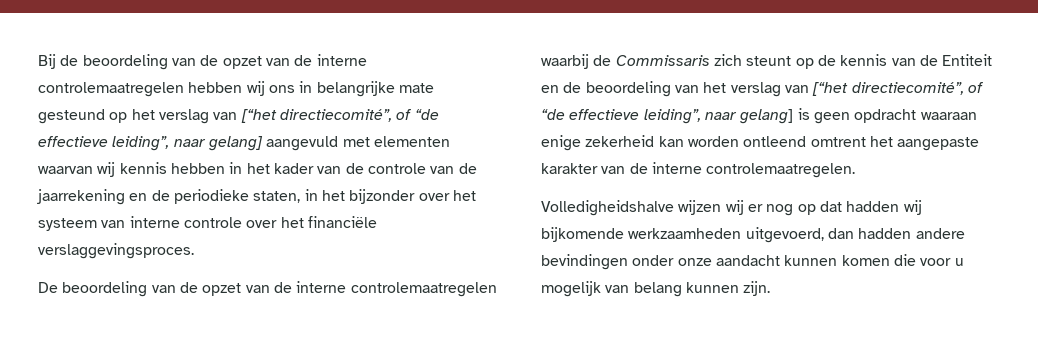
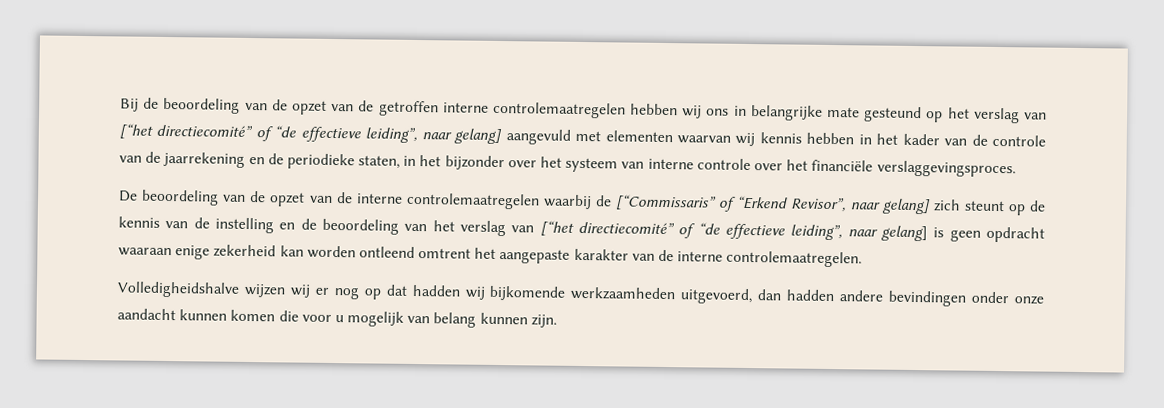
(313, 60) none -> [378,100,439,117] getroffen
[279,109,392,122] directiecomité”, -> [156,124,254,138] directiecomité”
[615,55,710,66] Commissaris -> [615,194,931,215] [“Commissaris” of “Erkend Revisor”, naar gelang]
[942,54,993,66] Entiteit -> [215,217,274,234] instelling
[851,82,964,95] directiecomité”, -> [577,221,675,235] directiecomité”

